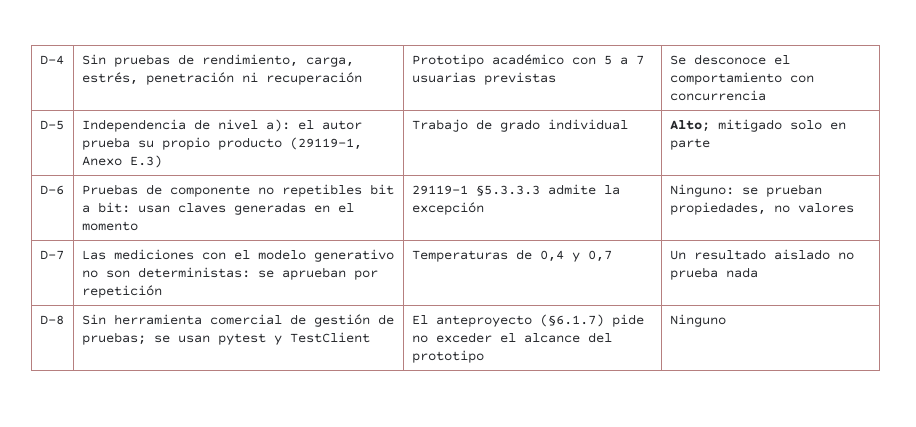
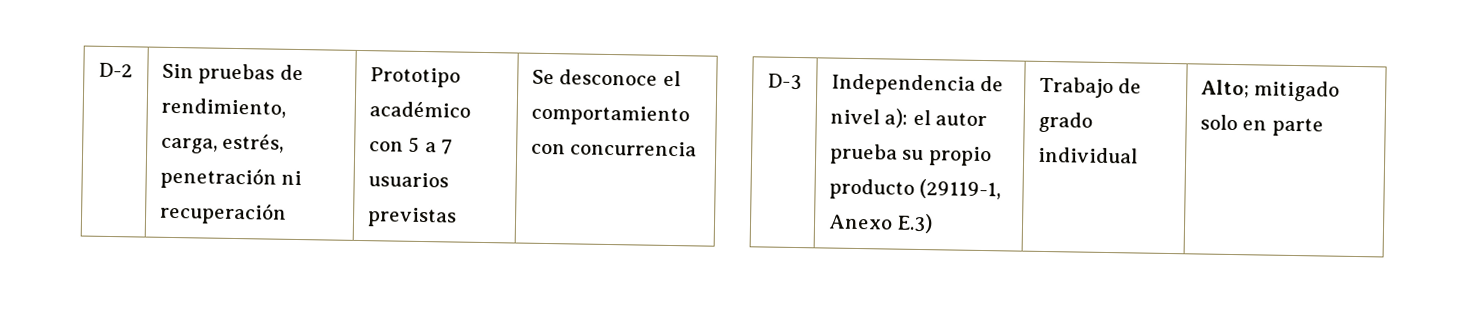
[39,55,64,65] D-4 -> [97,62,133,78] D-2
[411,72,476,83] usuarias -> [367,172,449,188] usuarios
[39,120,64,130] D-5 -> [766,73,802,91] D-3
[39,185,64,195] [81,184,394,197] [81,202,354,215] [81,221,138,231] [411,184,620,196] [411,202,484,215] [669,184,822,197] [669,202,854,215] [39,250,64,260] [81,249,394,262] [81,267,378,280] [81,285,162,298] [411,249,612,262] [669,249,854,260] [669,267,758,280] [39,315,64,325] [81,314,394,327] [81,332,370,345] [411,314,644,327] [411,332,612,343] [411,350,484,363] [669,314,726,327] // D-6 | Pruebas de componente no repetibles bit a bit: usan claves generadas en el momento | 29119-1 §5.3.3.3 admite la excepción | Ninguno: se prueban propiedades, no valores // D-7 | Las mediciones con el modelo generativo no son deterministas: se aprueban por repetición | Temperaturas de 0,4 y 0,7 | Un resultado aislado no prueba nada // D-8 | Sin herramienta comercial de gestión de pruebas; se usan pytest y TestClient | El anteproyecto (§6.1.7) pide no exceder el alcance del prototipo | Ninguno -> (1324, 127) none

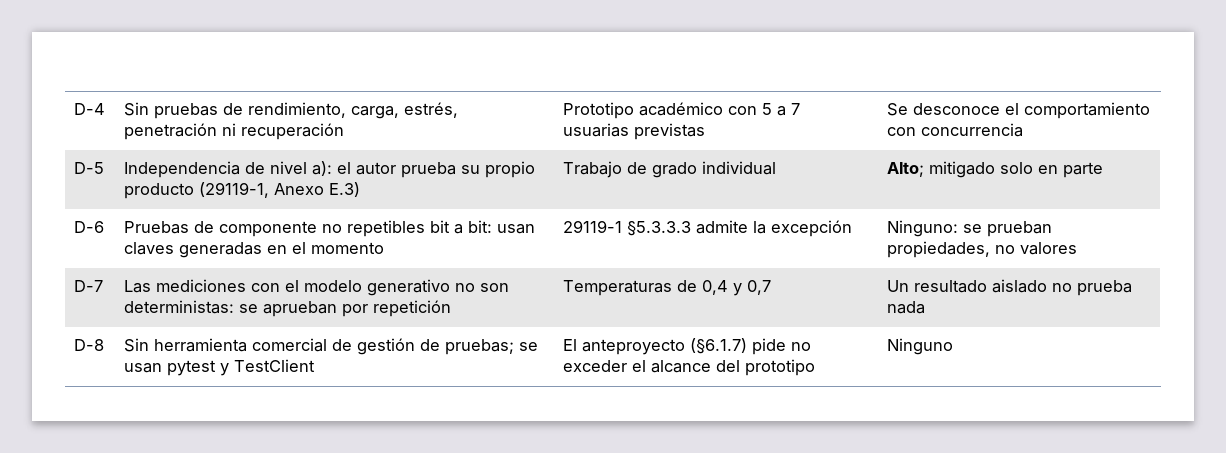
[97,62,133,78] D-2 -> [74,103,106,115] D-4
[367,172,449,188] usuarios -> [563,123,630,137] usuarias
[766,73,802,91] D-3 -> [74,162,105,174] D-5
(1324, 127) none -> [74,221,105,233] [124,220,536,237] [124,242,385,258] [563,220,853,237] [887,220,1053,237] [887,241,1078,258] [74,280,104,292] [124,279,510,296] [124,300,452,317] [563,280,772,296] [887,279,1133,296] [887,301,926,314] [74,339,105,351] [124,338,539,355] [124,359,316,376] [563,338,812,355] [563,359,816,376] [887,338,954,355] // D-6 | Pruebas de componente no repetibles bit a bit: usan claves generadas en el momento | 29119-1 §5.3.3.3 admite la excepción | Ninguno: se prueban propiedades, no valores // D-7 | Las mediciones con el modelo generativo no son deterministas: se aprueban por repetición | Temperaturas de 0,4 y 0,7 | Un resultado aislado no prueba nada // D-8 | Sin herramienta comercial de gestión de pruebas; se usan pytest y TestClient | El anteproyecto (§6.1.7) pide no exceder el alcance del prototipo | Ninguno

